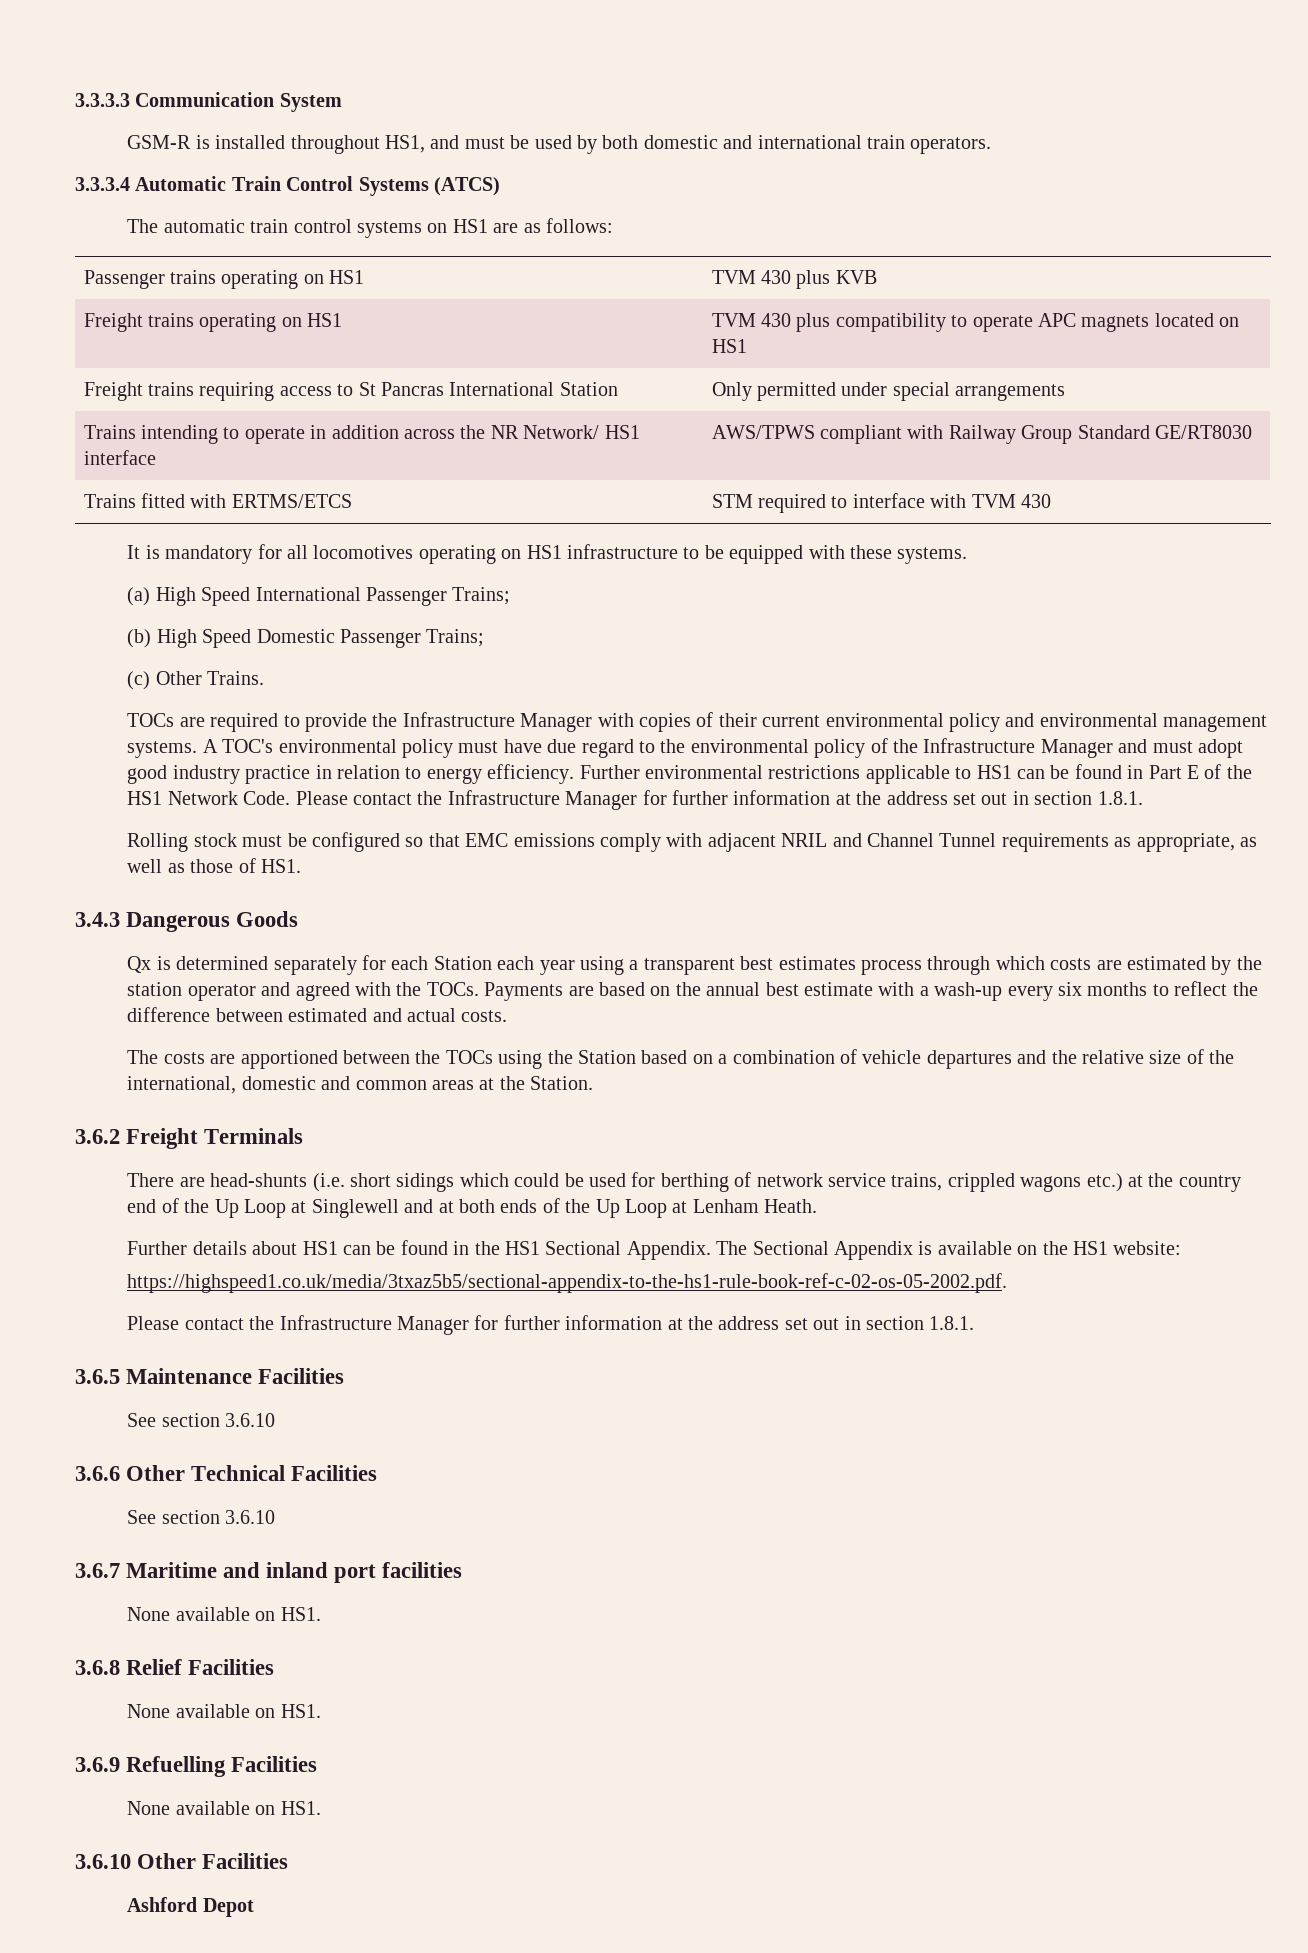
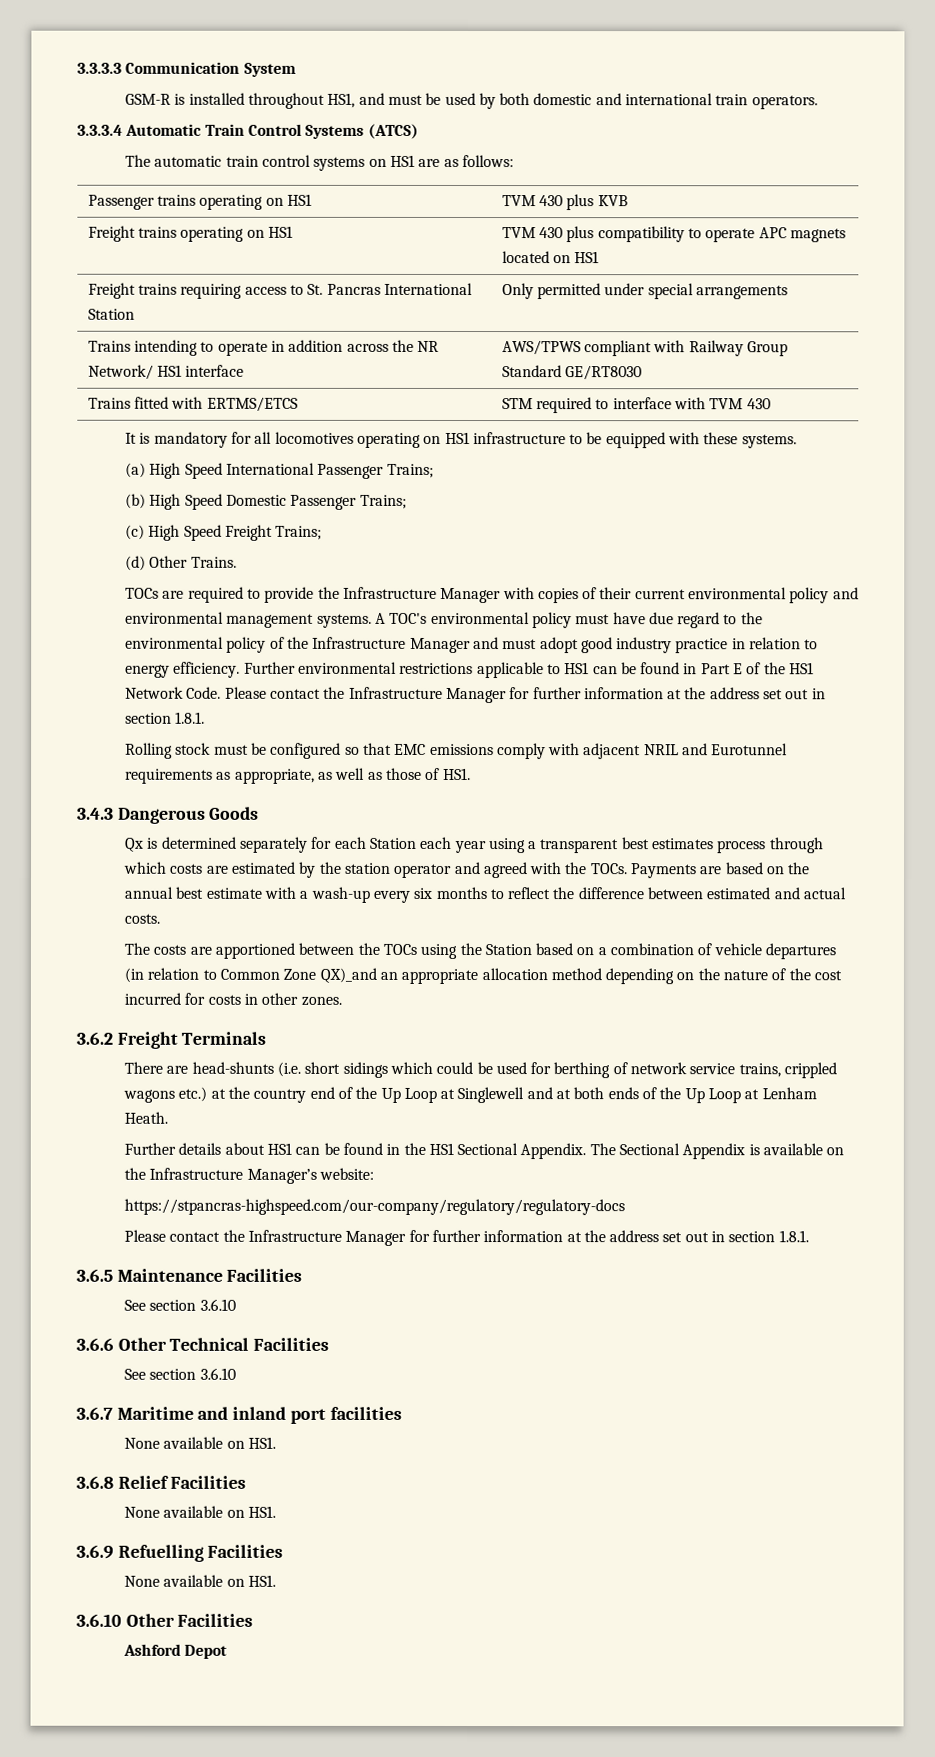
[358,382,376,396] St -> [307,283,324,295] St.
(151, 680) none -> [148,524,323,541] [124,555,146,571] High Speed Freight Trains; // (d)
[867,833,997,847] Channel Tunnel -> [711,743,789,756] Eurotunnel
[1017,1049,1235,1064] [127,1076,594,1094] and the relative size of the international, domestic and common areas at the Station. -> [123,967,843,985] [123,992,342,1006] (in relation to Common Zone QX)_and an appropriate allocation method depending on the nature of the cost incurred for costs in other zones.
[1073,1241,1109,1255] HS1 -> [149,1167,317,1184] Infrastructure Manager’s
[127,1273,1008,1293] https://highspeed1.co.uk/media/3txaz5b5/sectional-appendix-to-the-hs1-rule-book-ref-c-02-os-05-2002.pdf. -> [123,1198,625,1216] https://stpancras-highspeed.com/our-company/regulatory/regulatory-docs

